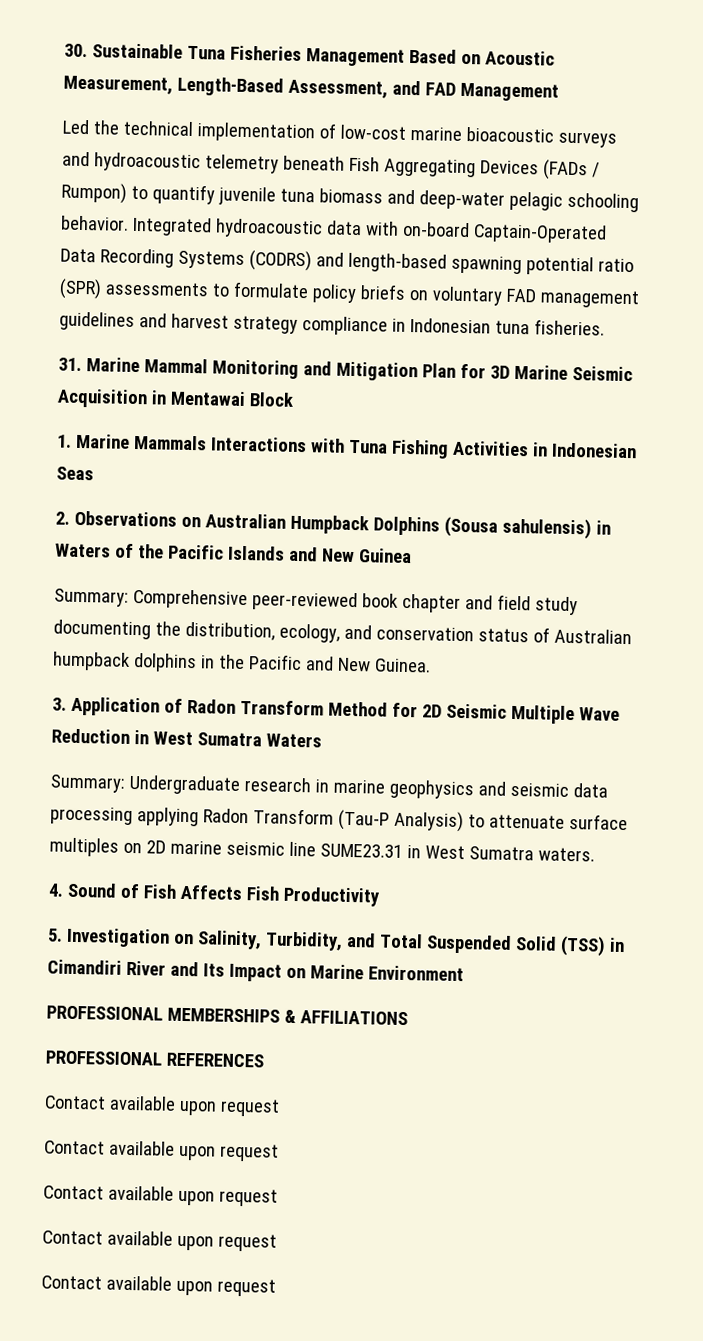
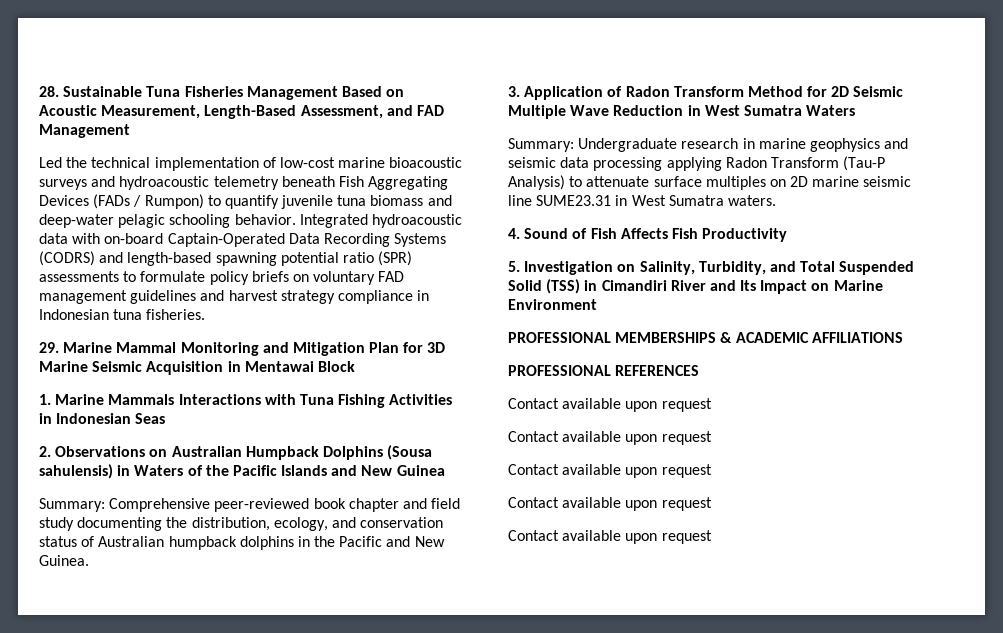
[64,43,88,58] 30. -> [39,86,59,97] 28.
[58,357,82,372] 31. -> [39,342,59,353] 29.
(296, 1016) none -> [735,332,809,343] ACADEMIC

